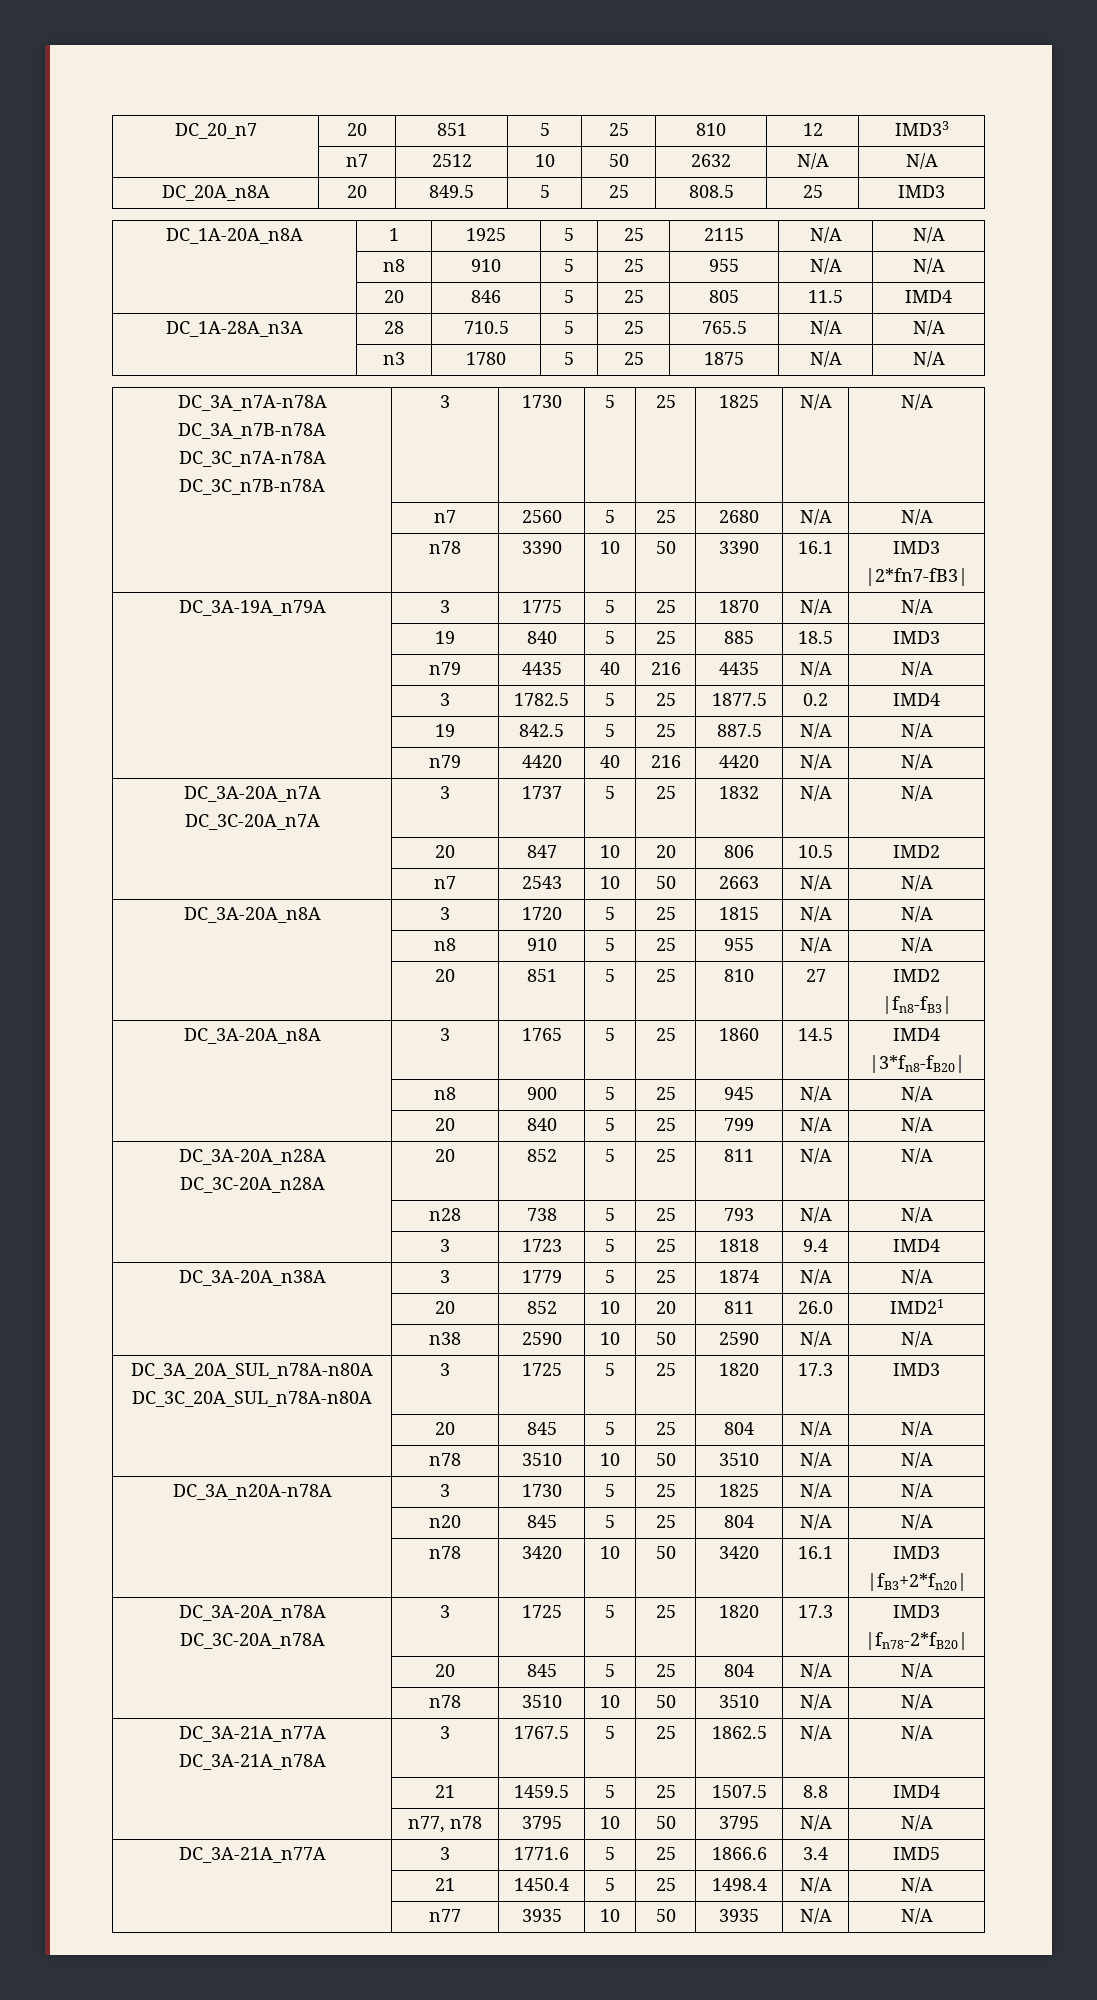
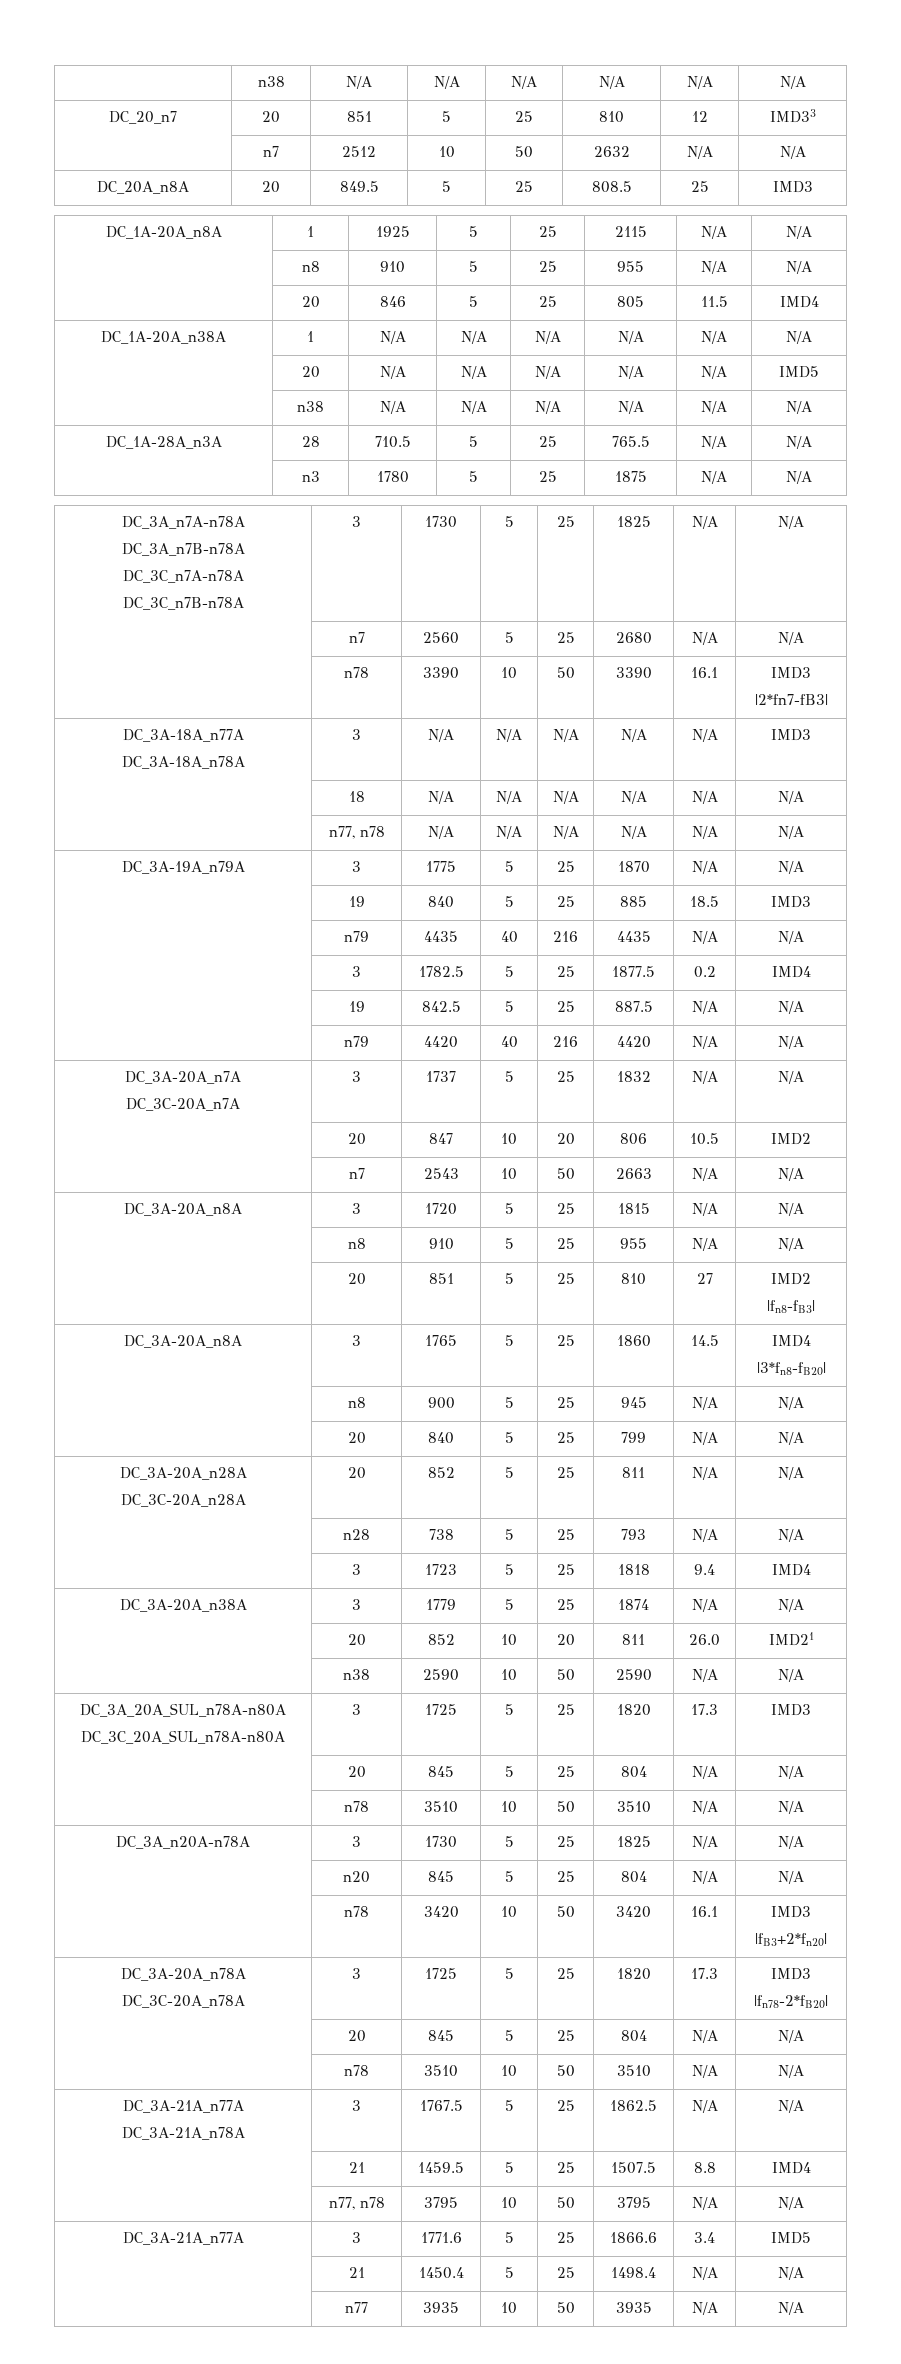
(174, 131) none -> [257,76,285,87] [346,76,372,89] [433,76,460,89] [511,76,537,89] [598,76,625,89] [686,76,713,89] [779,76,806,89] | n38 | N/A | N/A | N/A | N/A | N/A | N/A //
(952, 296) none -> [101,331,226,344] [307,331,314,342] [379,331,406,344] [460,331,487,344] [534,331,561,344] [617,331,644,344] [701,331,727,344] [786,331,812,344] [301,366,320,378] [379,366,406,379] [460,366,487,379] [534,366,561,379] [617,366,644,379] [701,366,727,379] [779,366,819,378] [297,401,324,412] [379,401,406,414] [460,401,487,414] [534,401,561,414] [617,401,644,414] [701,401,727,414] [786,401,812,414] // DC_1A-20A_n38A | 1 | N/A | N/A | N/A | N/A | N/A | N/A // | 20 | N/A | N/A | N/A | N/A | N/A | IMD5 // | n38 | N/A | N/A | N/A | N/A | N/A | N/A
(968, 577) none -> [122,729,244,742] [121,756,245,769] [352,729,361,740] [428,729,454,742] [496,729,522,742] [552,729,579,742] [620,729,647,742] [691,729,718,742] [771,729,811,741] [348,791,365,802] [428,791,454,804] [496,791,522,804] [552,791,579,804] [620,791,647,804] [691,791,718,804] [778,791,804,804] [328,826,385,839] [428,826,454,839] [496,826,522,839] [552,826,579,839] [620,826,647,839] [691,826,718,839] [778,826,804,839] // DC_3A-18A_n77A // DC_3A-18A_n78A | 3 | N/A | N/A | N/A | N/A | N/A | IMD3 // | 18 | N/A | N/A | N/A | N/A | N/A | N/A // | n77, n78 | N/A | N/A | N/A | N/A | N/A | N/A

